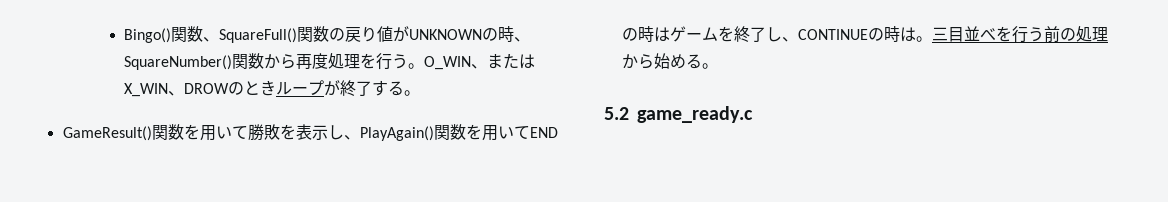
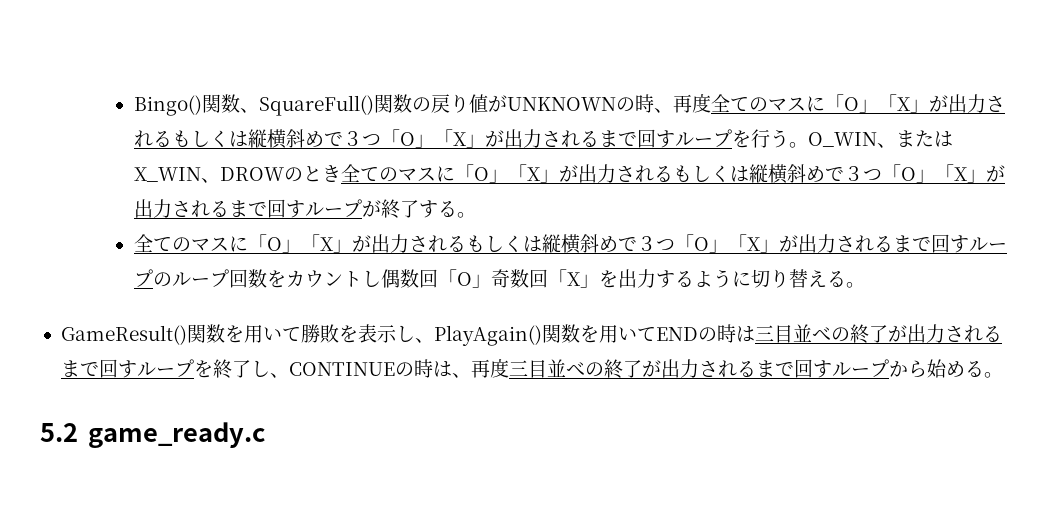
[124,53,361,70] SquareNumber()関数から再度処理 -> [672,94,1005,113] [133,129,732,149] 再度全てのマスに「O」「X」が出力されるもしくは縦横斜めで３つ「O」「X」が出力されるまで回すループ
(277, 88) none -> [340,164,1005,184] [133,199,305,218] 全てのマスに「O」「X」が出力されるもしくは縦横斜めで３つ「O」「X」が出力されるまで回す
(421, 93) none -> [133,234,1007,254] [133,269,865,288] // 全てのマスに「O」「X」が出力されるもしくは縦横斜めで３つ「O」「X」が出力されるまで回すループのループ回数をカウントし偶数回「O」奇数回「X」を出力するように切り替える。
[669,26,718,42] ゲーム -> [754,324,1002,344] [60,359,194,378] 三目並べの終了が出力されるまで回すループ
[915,26,1108,43] 。三目並べを行う前の処理 -> [451,359,889,379] 、再度三目並べの終了が出力されるまで回すループ

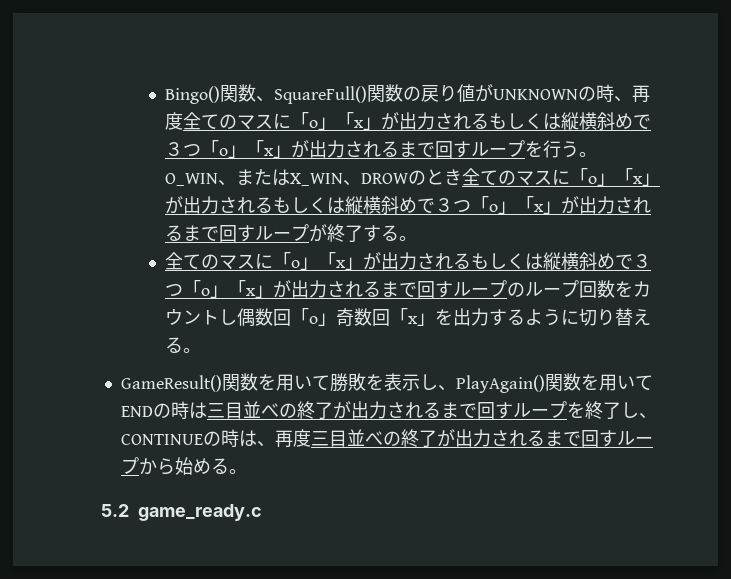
[843,94,910,113] O」「X -> [309,112,365,130] o」「x
[399,129,466,148] O」「X -> [219,140,275,158] o」「x
[473,164,540,183] O」「X -> [588,168,644,186] o」「x
[900,164,967,183] O」「X -> [489,196,545,214] o」「x
[266,234,333,253] O」「X -> [291,252,347,270] o」「x
[693,234,760,253] O」「X -> [201,280,257,298] o」「x
[456,272,472,286] O -> [309,316,319,324] o
[566,272,580,286] X -> [408,316,419,324] x

